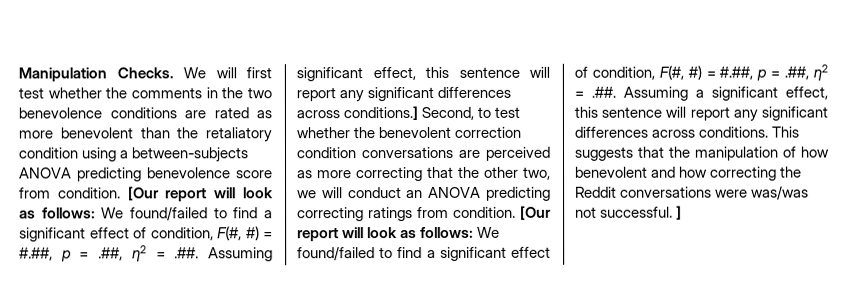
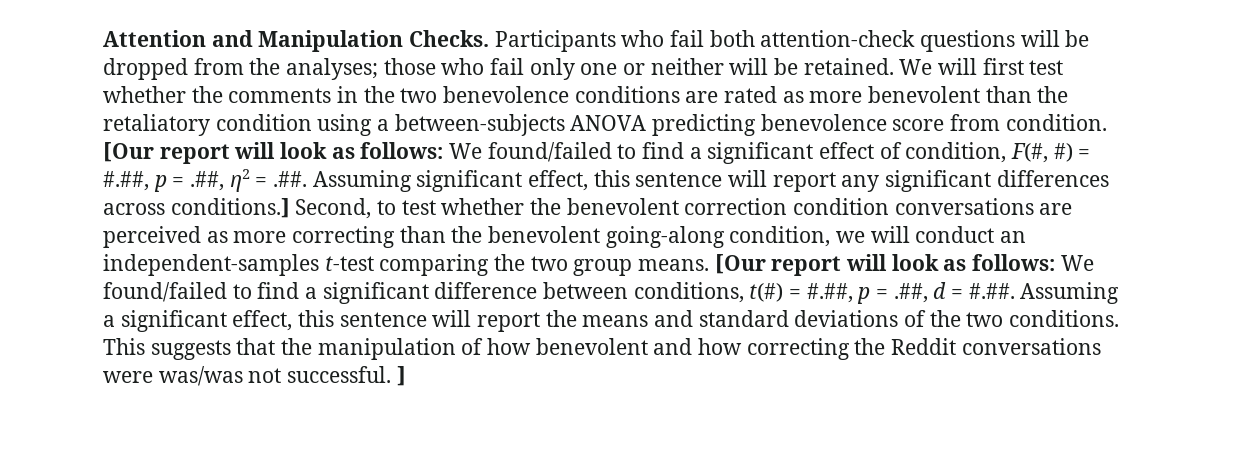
[18,67,174,82] Manipulation Checks. -> [103,30,1090,52] [103,58,894,80] Attention and Manipulation Checks. Participants who fail both attention-check questions will be dropped from the analyses; those who fail only one or neither will be retained.
[427,166,551,180] [297,186,551,201] [297,206,516,222] that the other two, we will conduct an ANOVA predicting correcting ratings from condition. -> [399,226,1027,248] [103,254,710,276] than the benevolent going-along condition, we will conduct an independent-samples t-test comparing the two group means.
[511,246,551,258] [574,64,828,82] [574,86,616,98] effect of condition, F(#, #) = #.##, p = .##, η2 = .##. -> [434,282,1015,304] difference between conditions, t(#) = #.##, p = .##, d = #.##.
[732,106,828,122] [574,126,696,138] any significant differences across -> [545,310,1004,327] the means and standard deviations of the two

